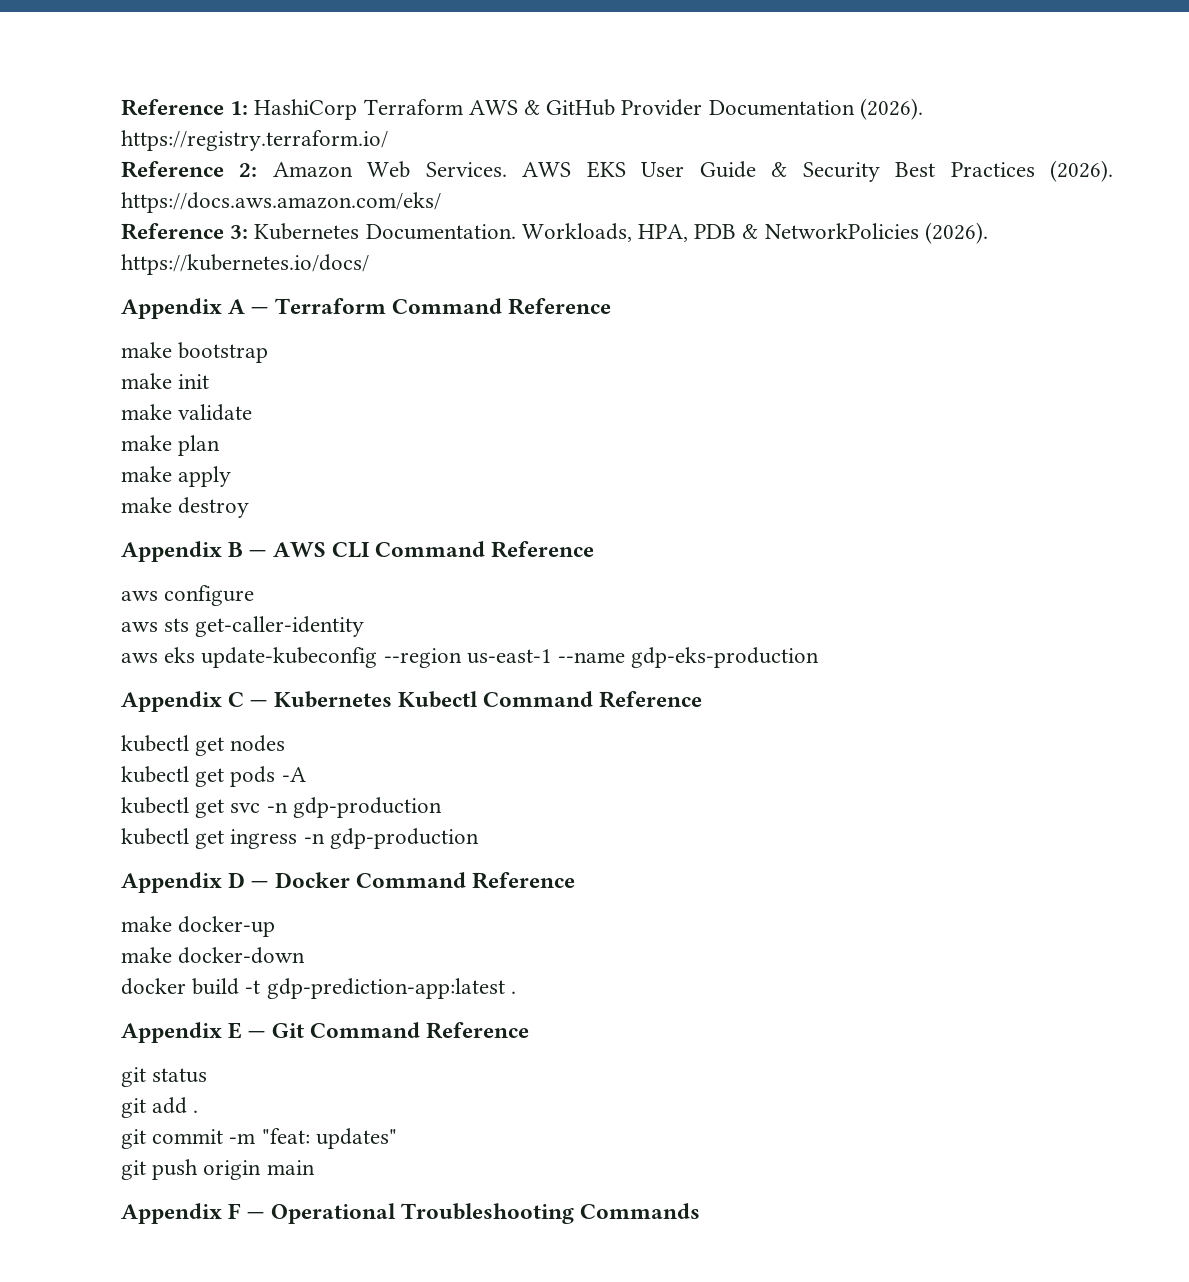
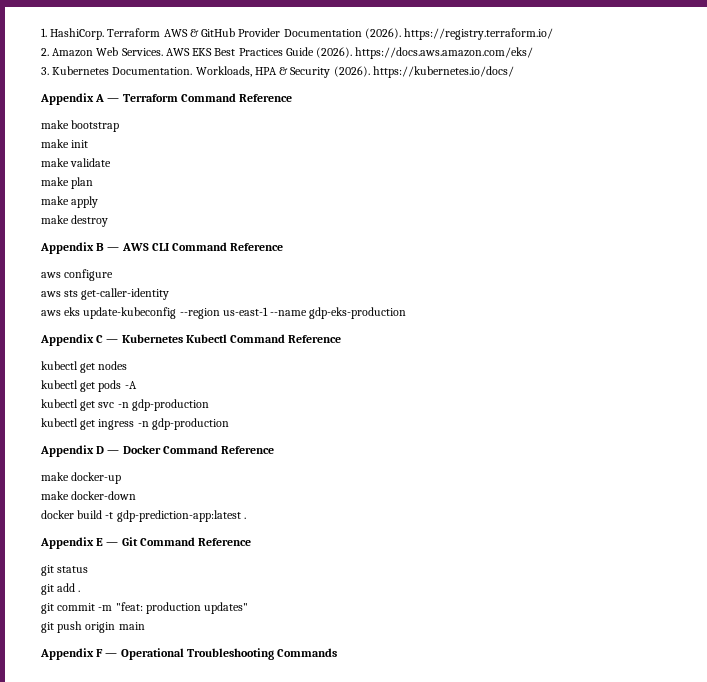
[121,99,358,120] Reference 1: HashiCorp -> [41,28,105,40] 1. HashiCorp.
[121,161,258,178] Reference 2: -> [41,48,49,56] 2.
[641,161,880,182] User Guide & Security -> (213, 52) none
(1035, 169) none -> [285,47,314,56] Guide
[121,223,249,240] Reference 3: -> [41,67,49,75] 3.
[638,223,919,242] HPA, PDB & NetworkPolicies -> [254,67,331,78] HPA & Security
(310, 1136) none -> [145,602,201,614] production

